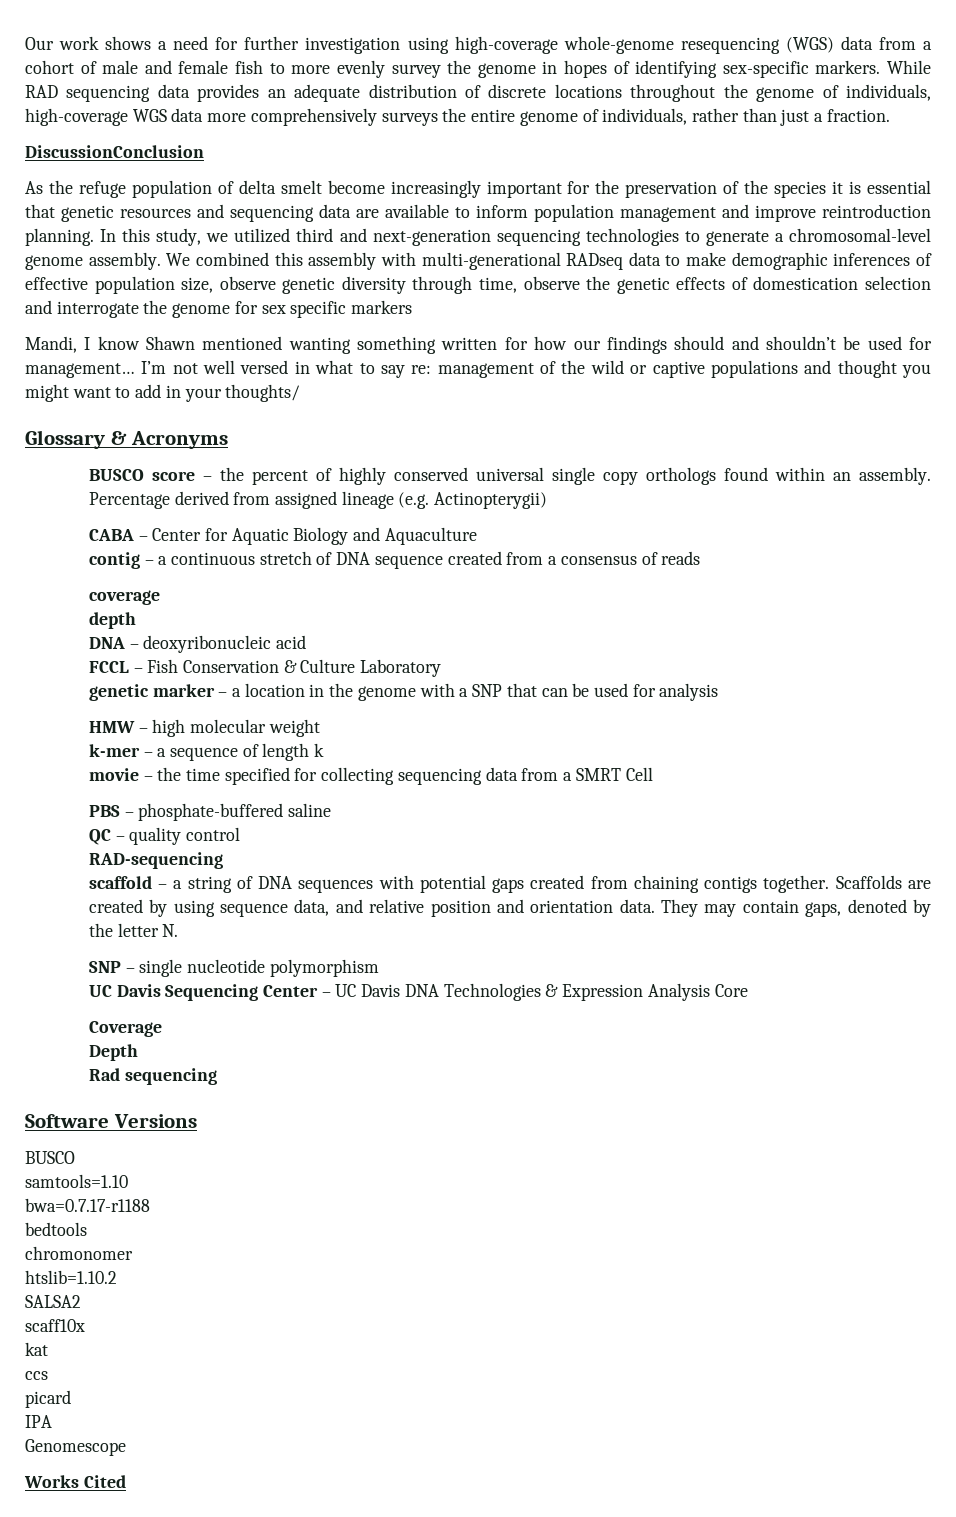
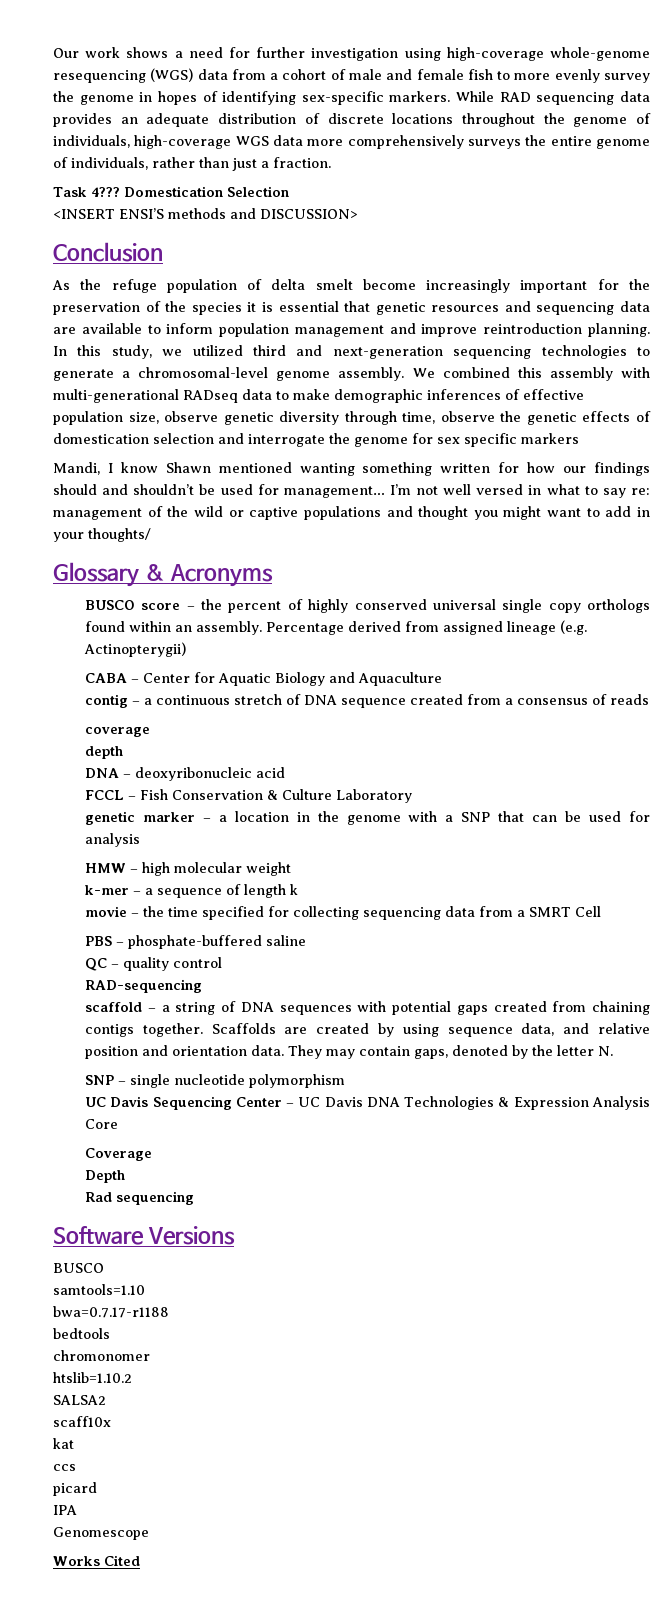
[25,145,204,158] DiscussionConclusion -> [53,186,289,197] [53,208,358,219] [53,242,163,262] Task 4??? Domestication Selection // <INSERT ENSI’S methods and DISCUSSION> // Conclusion

